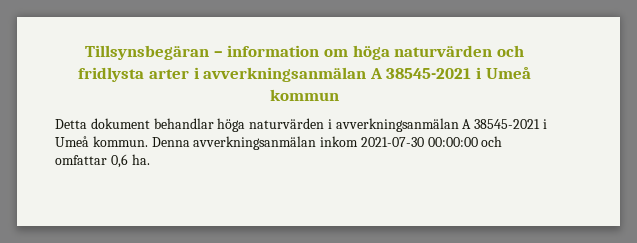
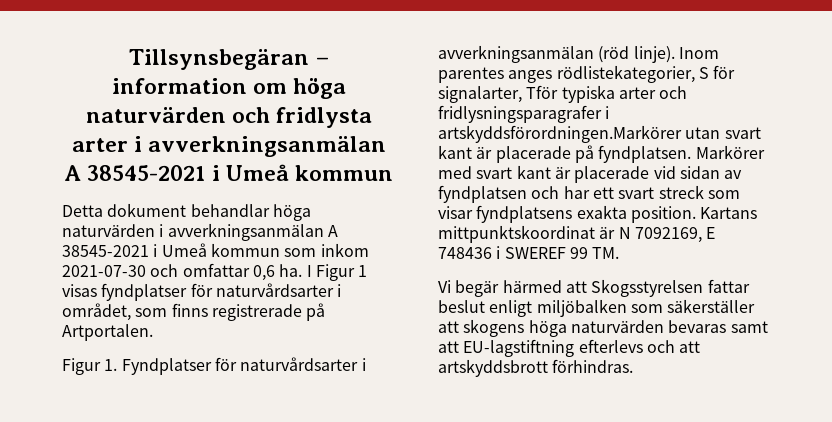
[92,136,317,150] kommun. Denna avverkningsanmälan -> [210,243,317,257] kommun som
[427,137,478,147] 00:00:00 -> (146, 271) none
(150, 159) none -> [306,264,368,281] [62,283,342,301] [62,303,326,321] [62,324,153,341] [62,357,366,375] [438,45,719,63] [438,65,736,83] [438,85,688,103] [438,105,610,123] [438,125,761,143] [438,145,765,163] [438,165,743,183] [438,185,740,203] [438,205,758,223] [438,225,716,243] [438,246,620,259] [438,279,750,297] [438,299,756,317] [438,319,768,337] [438,339,701,357] [438,359,634,377] I Figur 1 visas fyndplatser för naturvårdsarter i området, som finns registrerade på Artportalen. // Figur 1. Fyndplatser för naturvårdsarter i avverkningsanmälan (röd linje). Inom parentes anges rödlistekategorier, S för signalarter, Tför typiska arter och fridlysningsparagrafer i artskyddsförordningen.Markörer utan svart kant är placerade på fyndplatsen. Markörer med svart kant är placerade vid sidan av fyndplatsen och har ett svart streck som visar fyndplatsens exakta position. Kartans mittpunktskoordinat är N 7092169, E 748436 i SWEREF 99 TM. // Vi begär härmed att Skogsstyrelsen fattar beslut enligt miljöbalken som säkerställer att skogens höga naturvärden bevaras samt att EU-lagstiftning efterlevs och att artskyddsbrott förhindras.

